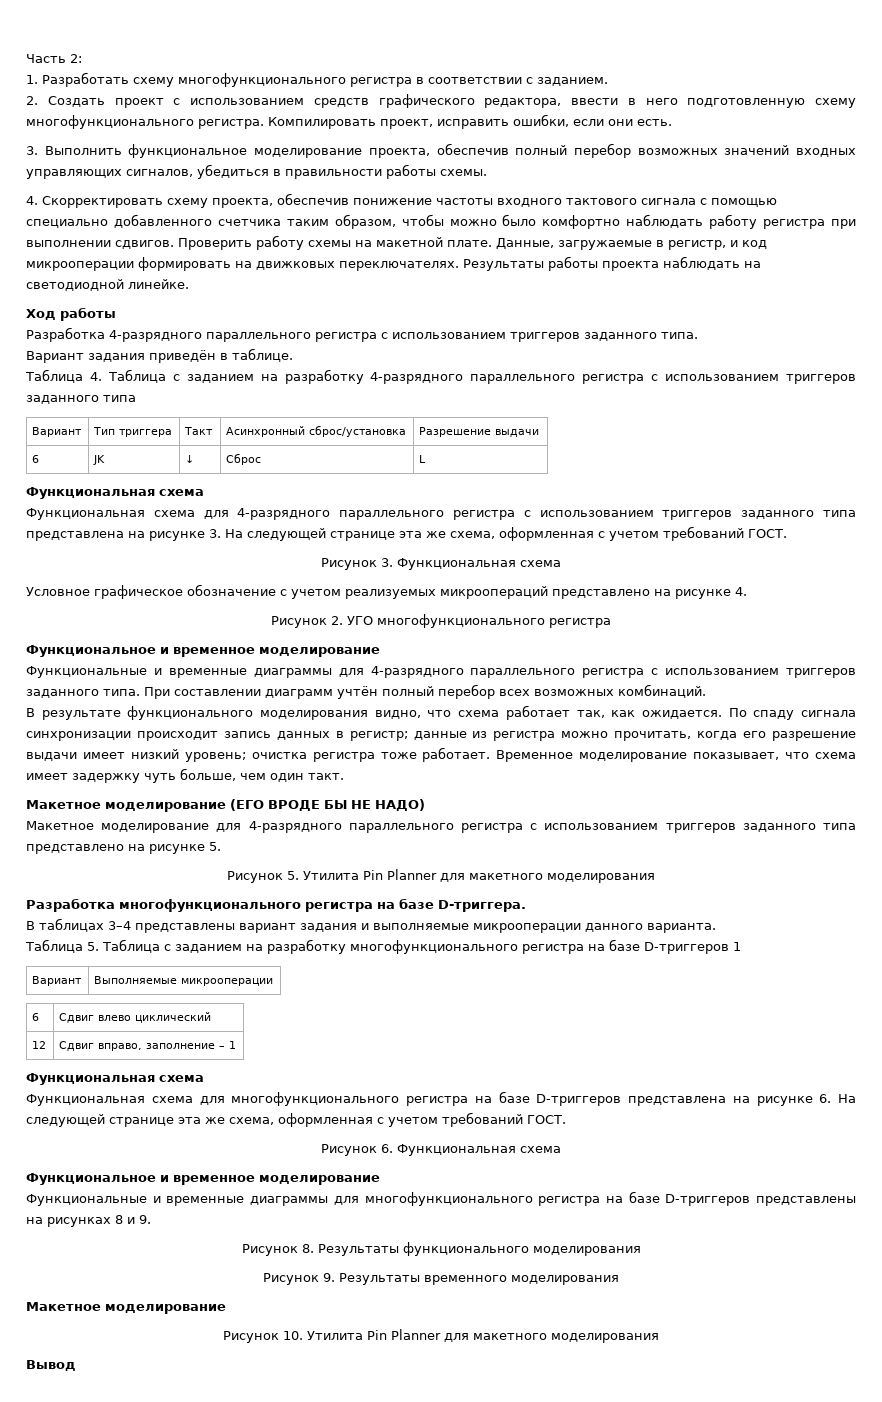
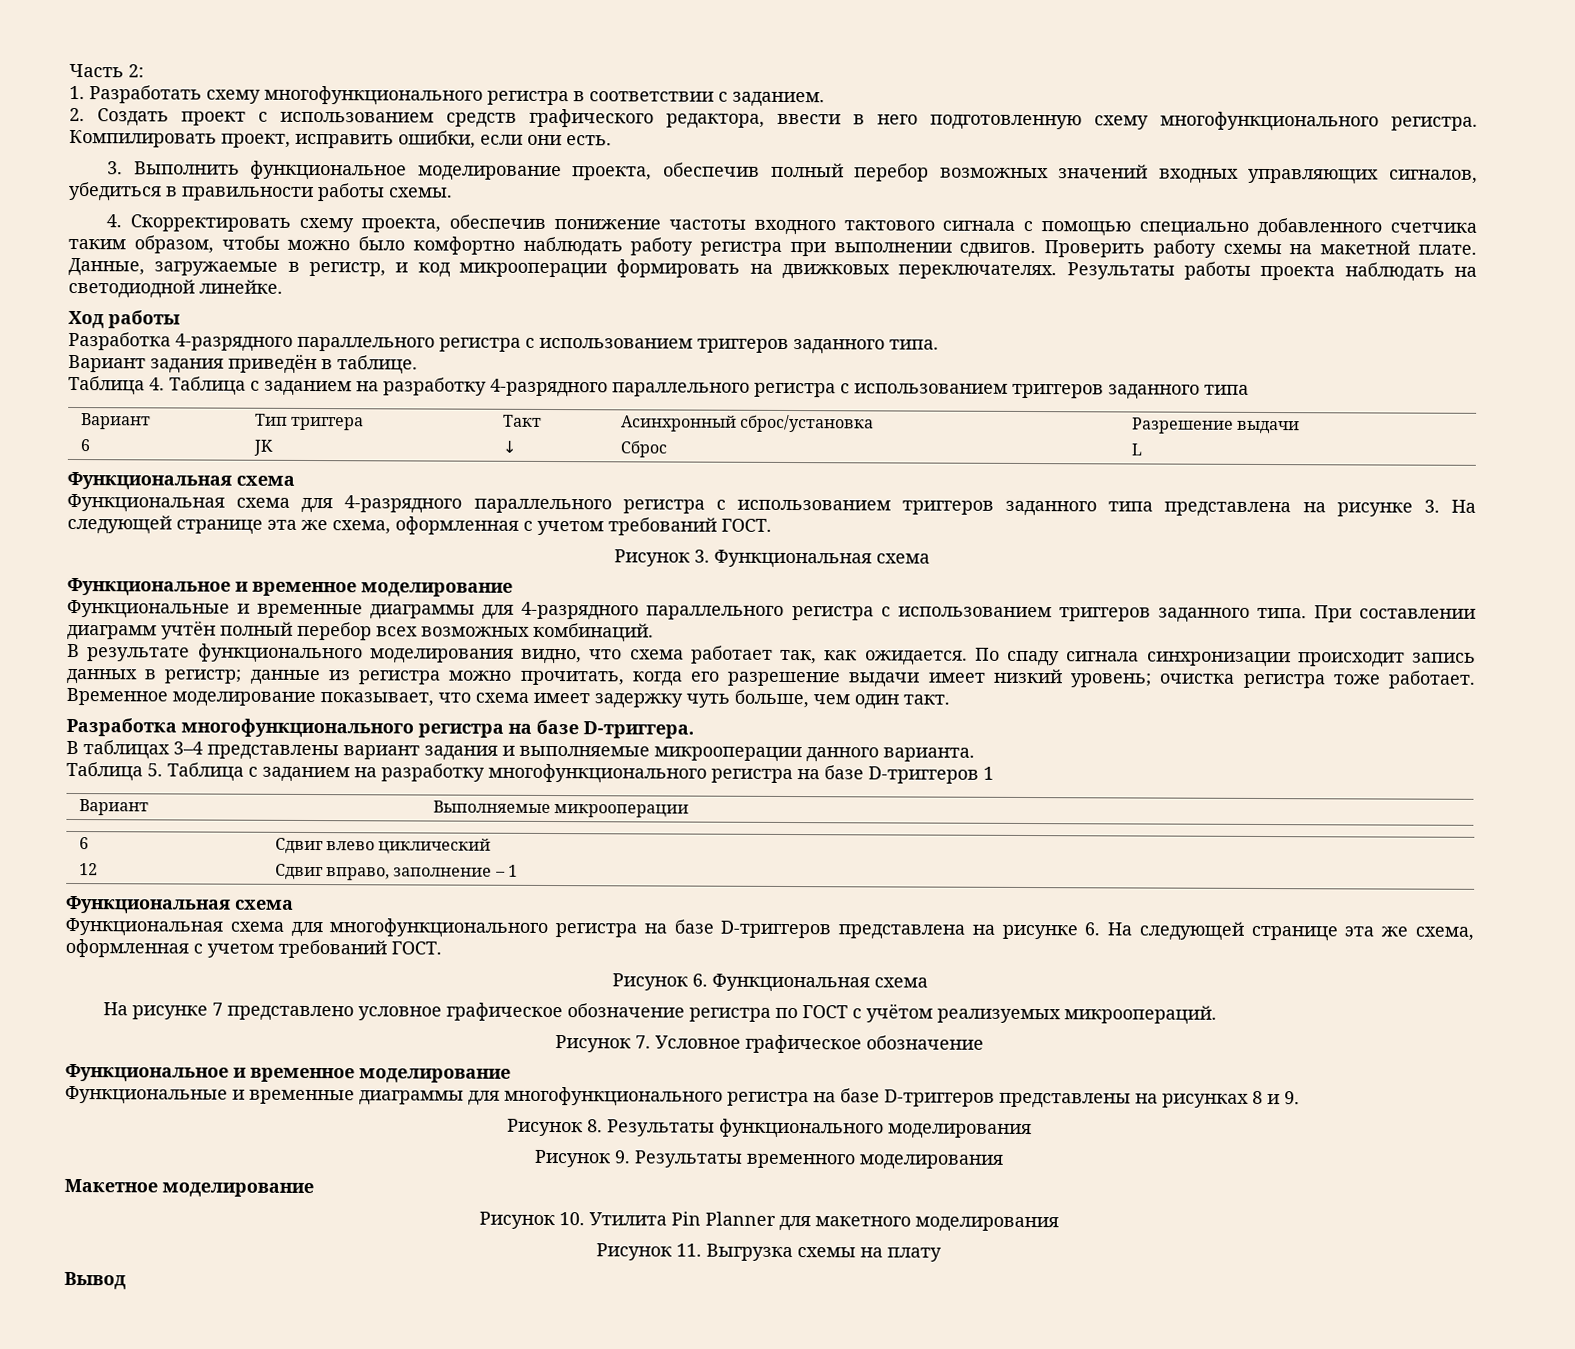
[26,584,747,599] [271,614,611,628] // Условное графическое обозначение с учетом реализуемых микроопераций представлено на рисунке 4. // Рисунок 2. УГО многофункционального регистра -> (930, 558) none
[26,799,425,812] [26,821,857,833] [26,842,221,854] [227,869,655,883] // Макетное моделирование (ЕГО ВРОДЕ БЫ НЕ НАДО) // Макетное моделирование для 4-разрядного параллельного регистра с использованием триггеров заданного типа представлено на рисунке 5. // Рисунок 5. Утилита Pin Planner для макетного моделирования -> (950, 699) none
(561, 1149) none -> [103,1002,1218,1025] [555,1034,984,1054] // На рисунке 7 представлено условное графическое обозначение регистра по ГОСТ с учётом реализуемых микроопераций. // Рисунок 7. Условное графическое обозначение
(659, 1338) none -> [596,1243,942,1262] // Рисунок 11. Выгрузка схемы на плату

